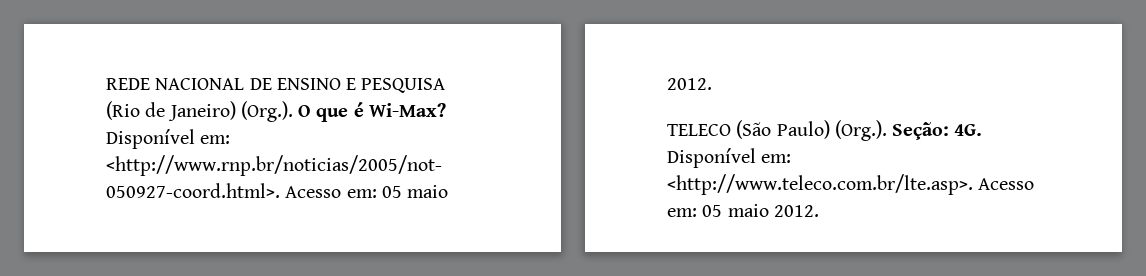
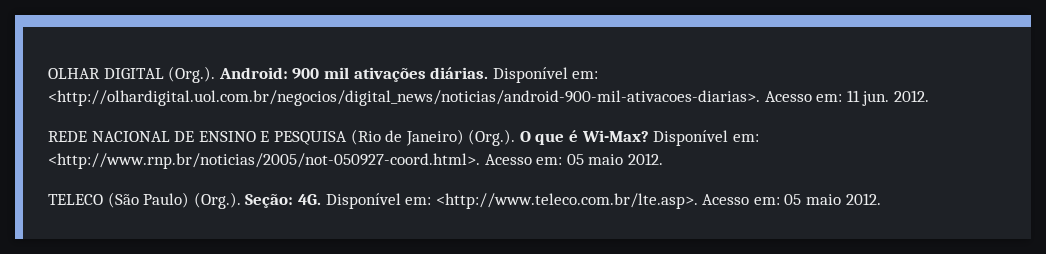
(106, 84) none -> [48,66,599,83] [48,90,929,106] OLHAR DIGITAL (Org.). Android: 900 mil ativações diárias. Disponível em: <http://olhardigital.uol.com.br/negocios/digital_news/noticias/android-900-mil-ativacoes-diarias>. Acesso em: 11 jun. 2012. //

